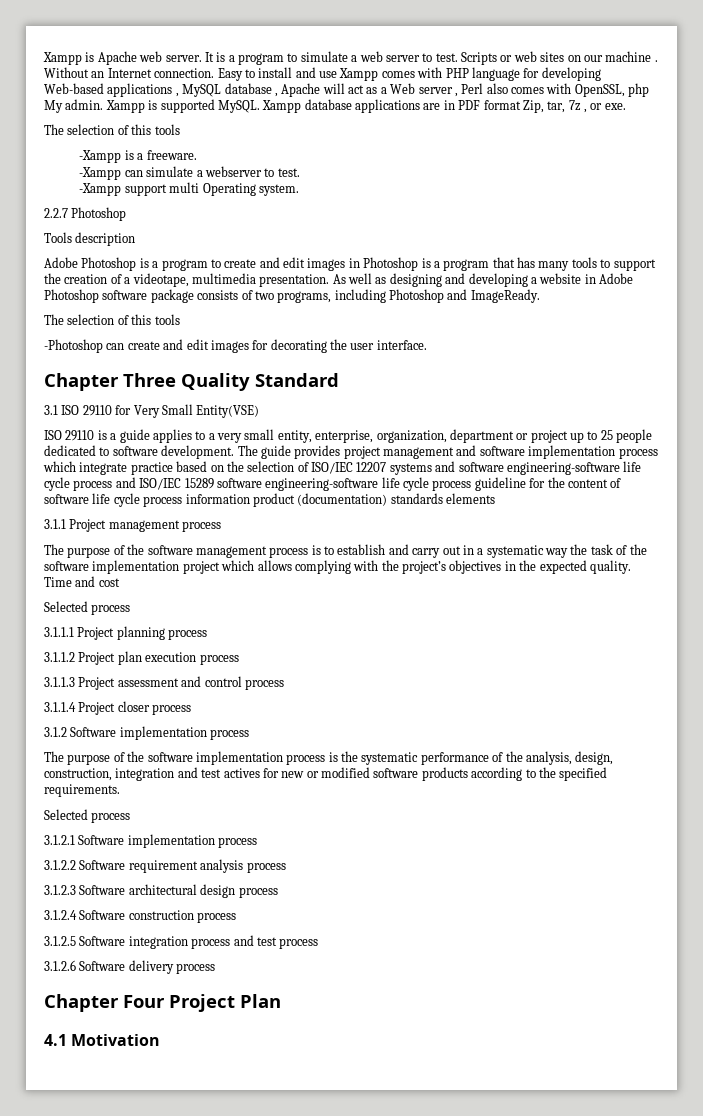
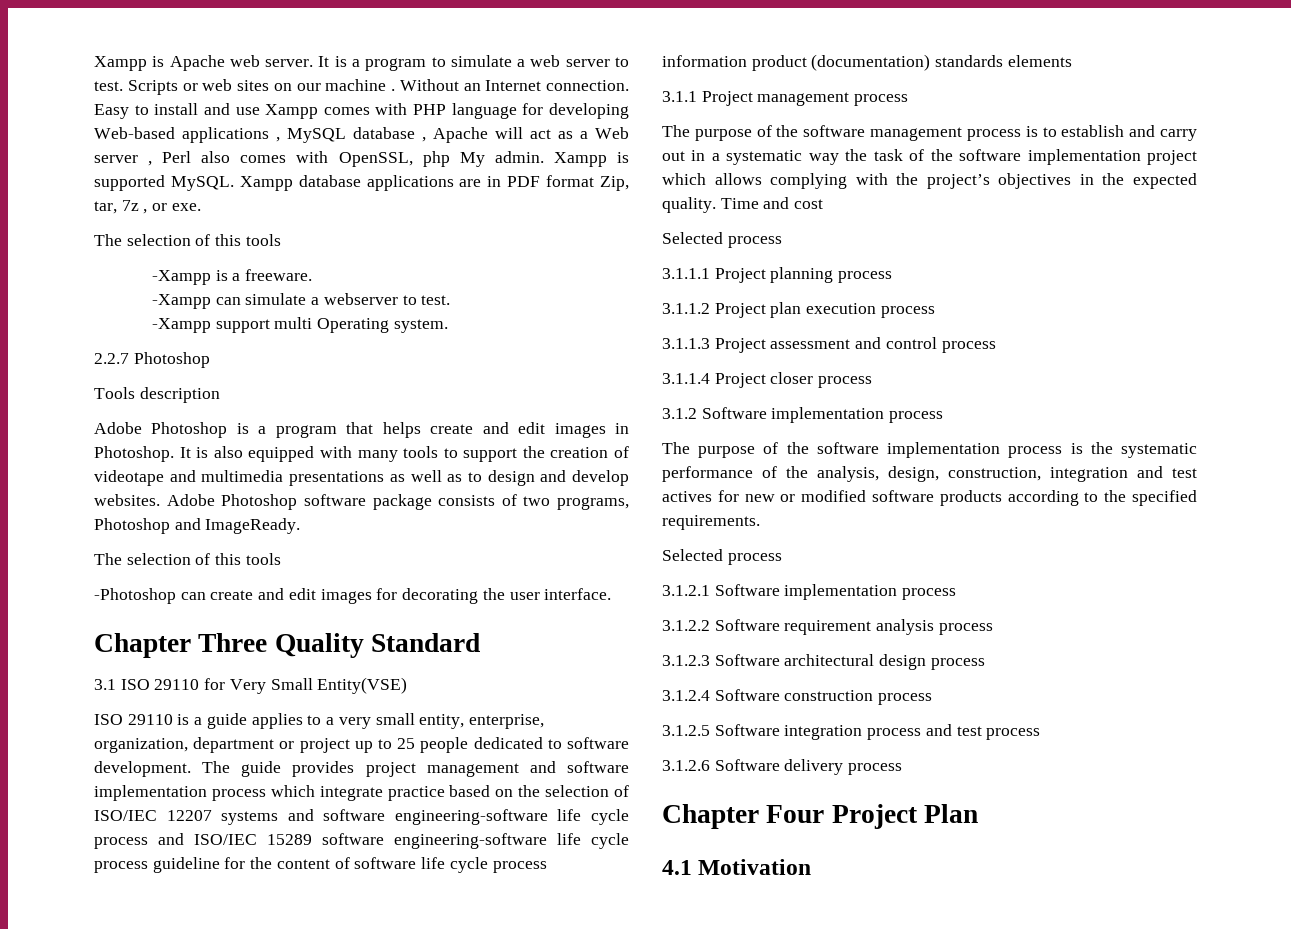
[210,259,221,268] to -> [346,422,421,438] that helps
[363,257,535,271] Photoshop is a program that has -> [94,446,352,462] Photoshop. It is also equipped with
[124,273,596,287] a videotape, multimedia presentation. As well as designing and developing a website in -> [94,470,629,486] [94,494,160,506] videotape and multimedia presentations as well as to design and develop websites.
[334,289,386,303] including -> (629, 503) none

